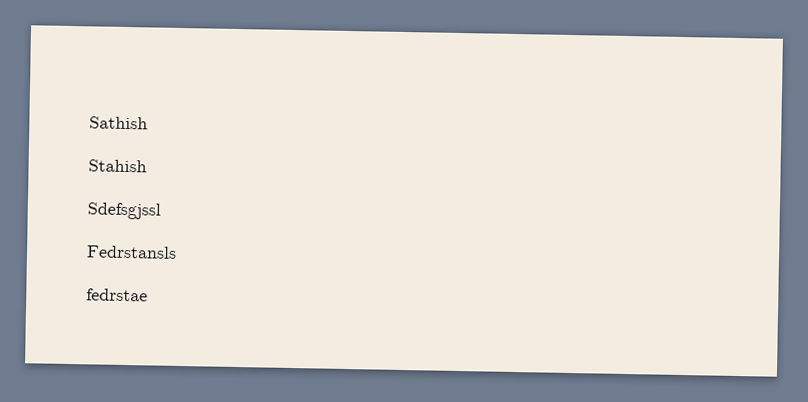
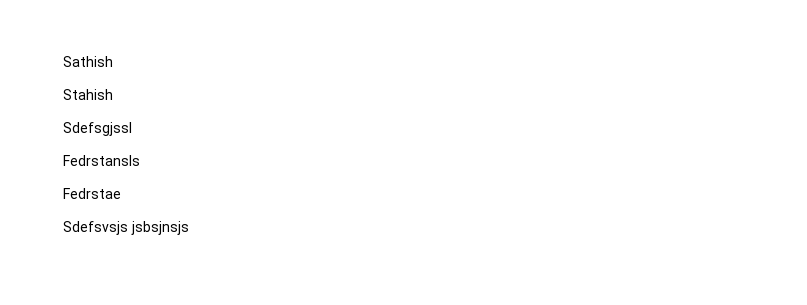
[86,288,148,302] fedrstae -> [63,188,121,199] [63,221,189,235] Fedrstae // Sdefsvsjs jsbsjnsjs

